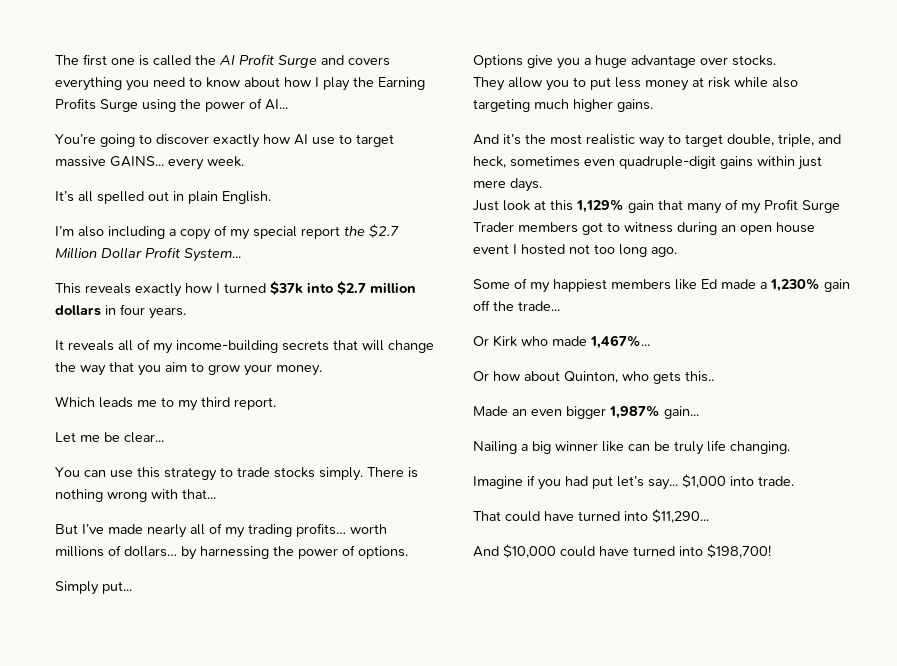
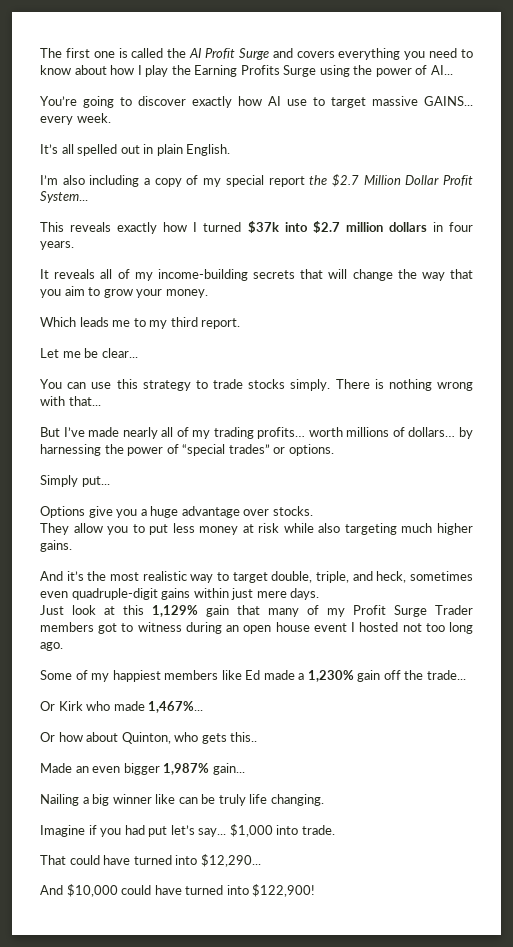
(355, 550) none -> [182,444,286,456] “special trades” or
[652,509,709,523] $11,290... -> [200,854,261,867] $12,290...
[707,544,771,558] $198,700! -> [252,884,316,897] $122,900!

